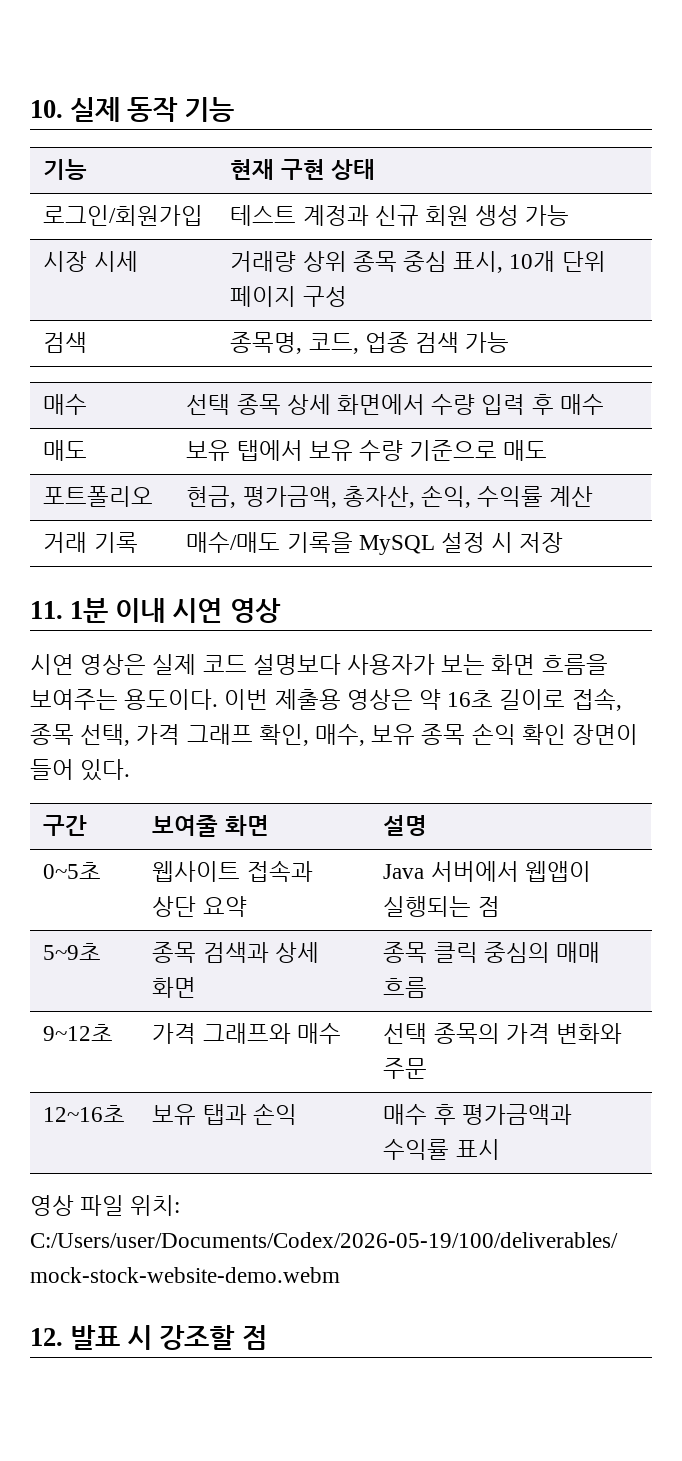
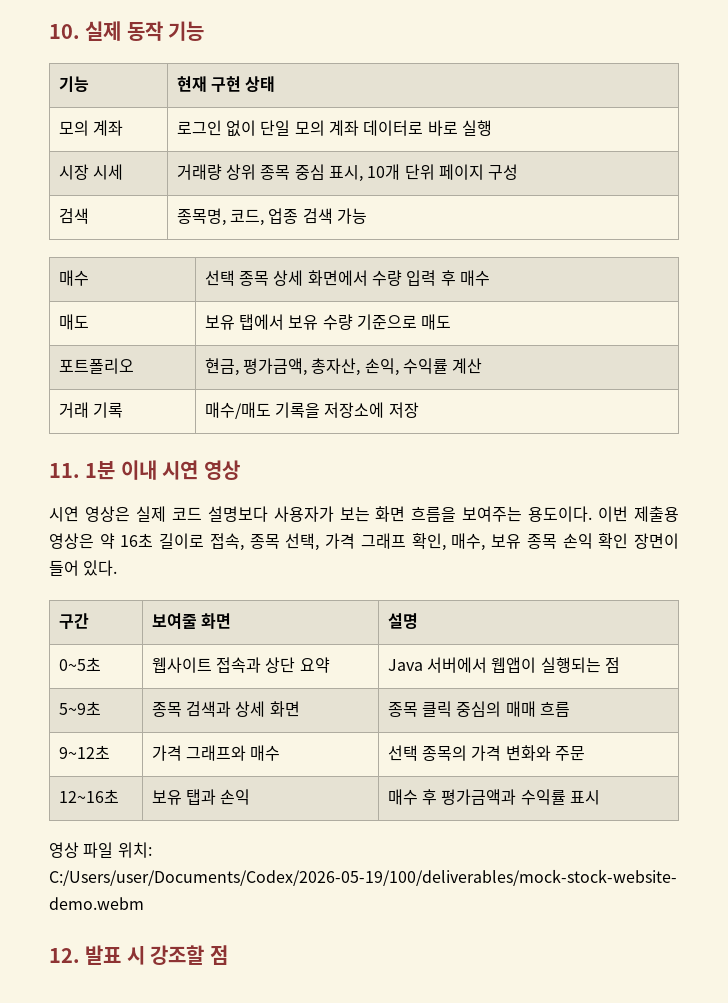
[43,205,204,226] [230,205,570,226] 로그인/회원가입 | 테스트 계정과 신규 회원 생성 가능 -> [58,120,124,136] [176,120,493,137] 모의 계좌 | 로그인 없이 단일 모의 계좌 데이터로 바로 실행
[358,532,514,555] MySQL 설정 시 -> [324,402,385,418] 저장소에

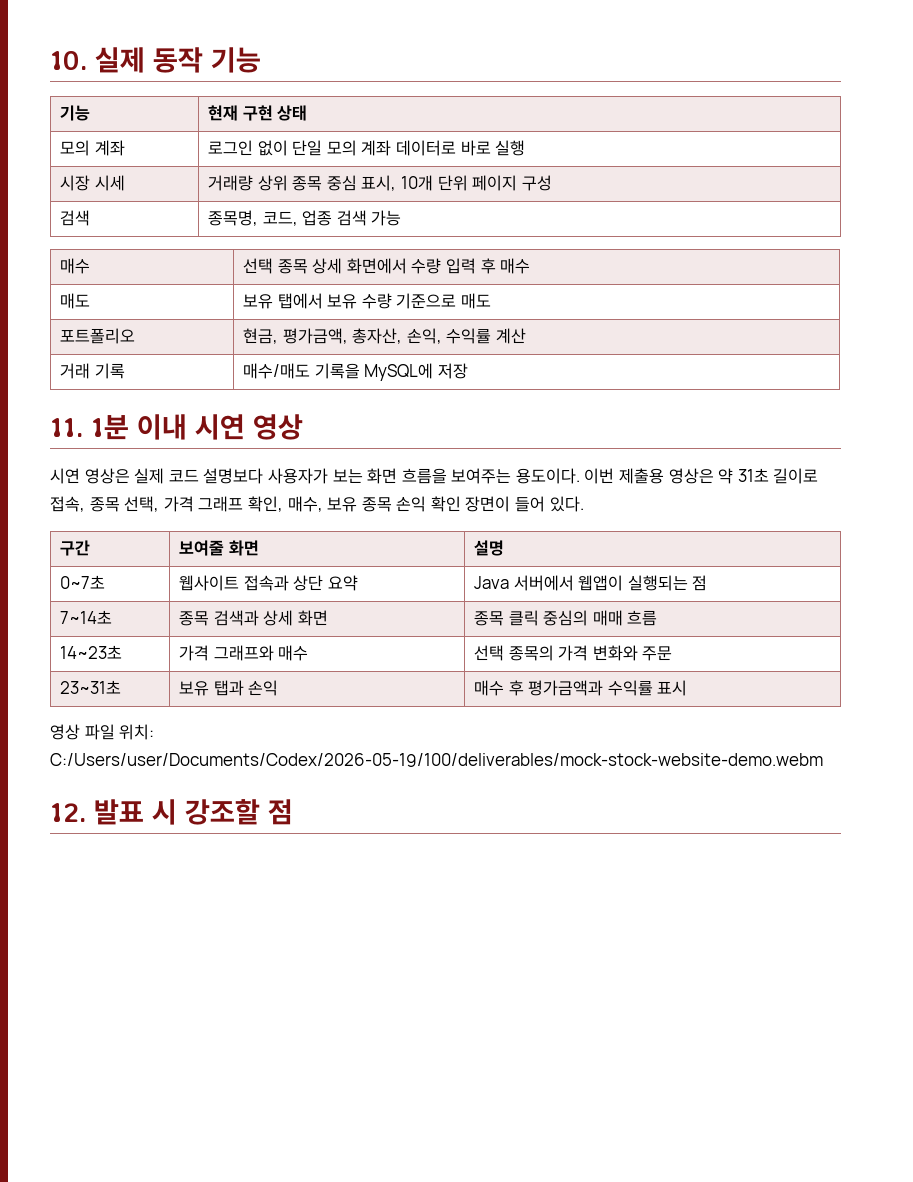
[324,402,385,418] 저장소에 -> [364,363,434,381] MySQL에
[120,533,154,547] 16초 -> [737,468,769,482] 31초
[58,657,101,671] 0~5초 -> [60,575,106,589] 0~7초
[58,701,101,715] 5~9초 -> [60,610,113,624] 7~14초
[58,745,110,759] 9~12초 -> [60,645,123,659] 14~23초
[58,789,119,803] 12~16초 -> [60,680,122,694] 23~31초

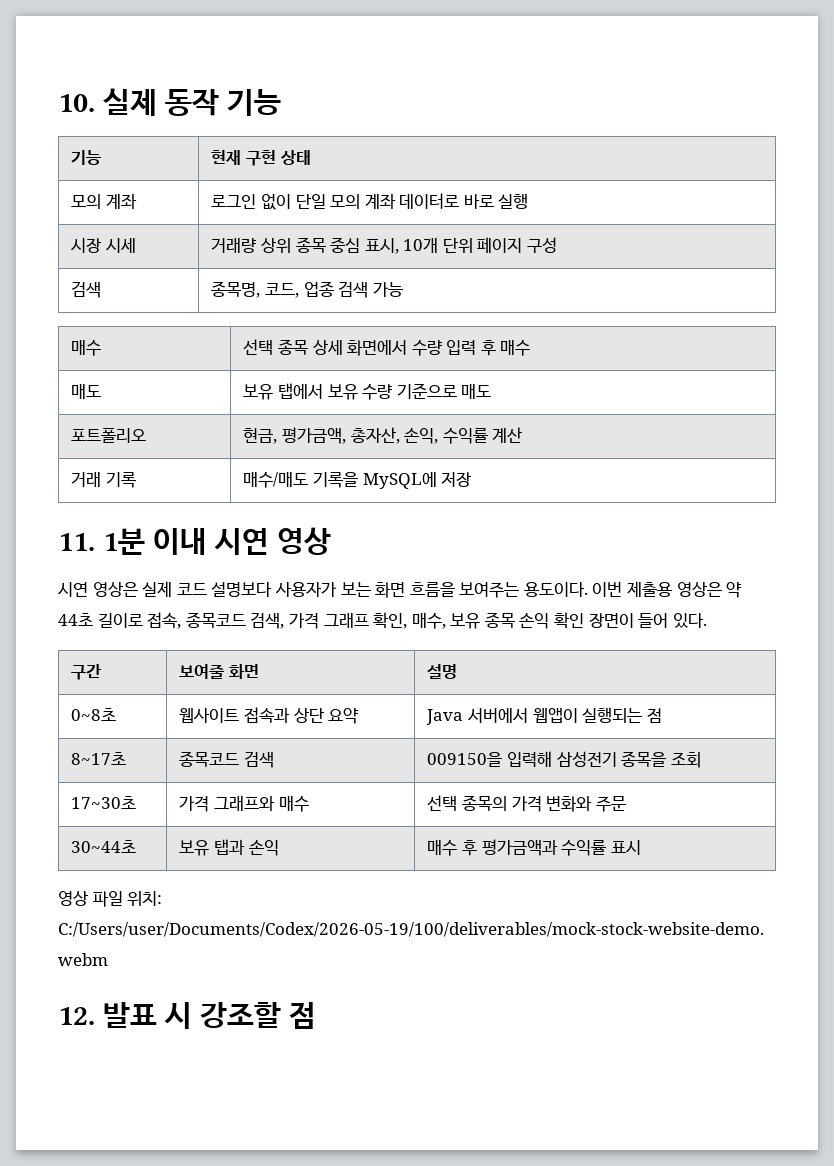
[737,468,769,482] 31초 -> [58,613,93,626] 44초
[89,496,160,512] 종목 선택, -> [185,612,285,629] 종목코드 검색,
[60,575,106,589] 0~7초 -> [71,708,117,721] 0~8초
[60,610,113,624] [179,610,328,626] [474,610,658,626] [60,645,123,659] 7~14초 | 종목 검색과 상세 화면 | 종목 클릭 중심의 매매 흐름 // 14~23초 -> [71,752,127,765] [179,751,274,768] [427,751,701,768] [71,796,137,809] 8~17초 | 종목코드 검색 | 009150을 입력해 삼성전기 종목을 조회 // 17~30초
[60,680,122,694] 23~31초 -> [71,840,137,853] 30~44초

